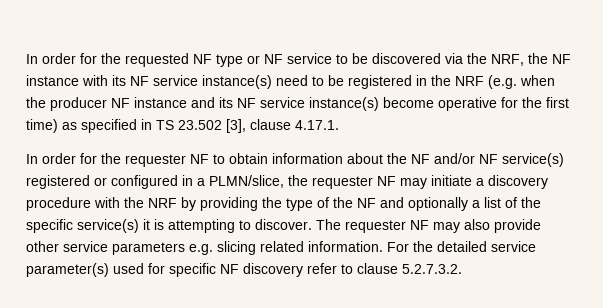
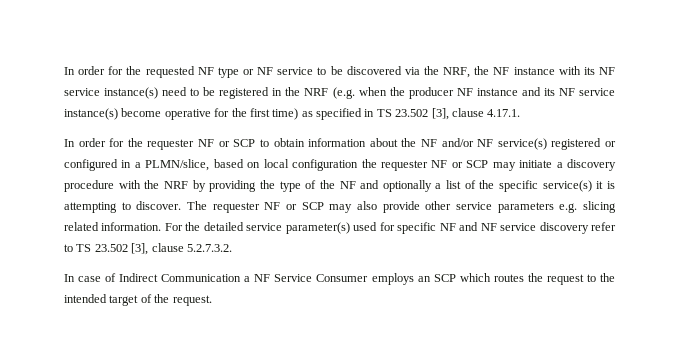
(209, 159) none -> [218,139,256,147] or SCP
[288,175,396,189] the requester NF -> [213,159,489,171] based on local configuration the requester NF or SCP
(429, 225) none -> [286,202,324,210] or SCP
[243,263,462,277] discovery refer to clause 5.2.7.3.2. -> [459,222,616,234] [64,243,232,255] [64,273,615,285] [64,294,212,306] and NF service discovery refer to TS 23.502 [3], clause 5.2.7.3.2. // In case of Indirect Communication a NF Service Consumer employs an SCP which routes the request to the intended target of the request.

